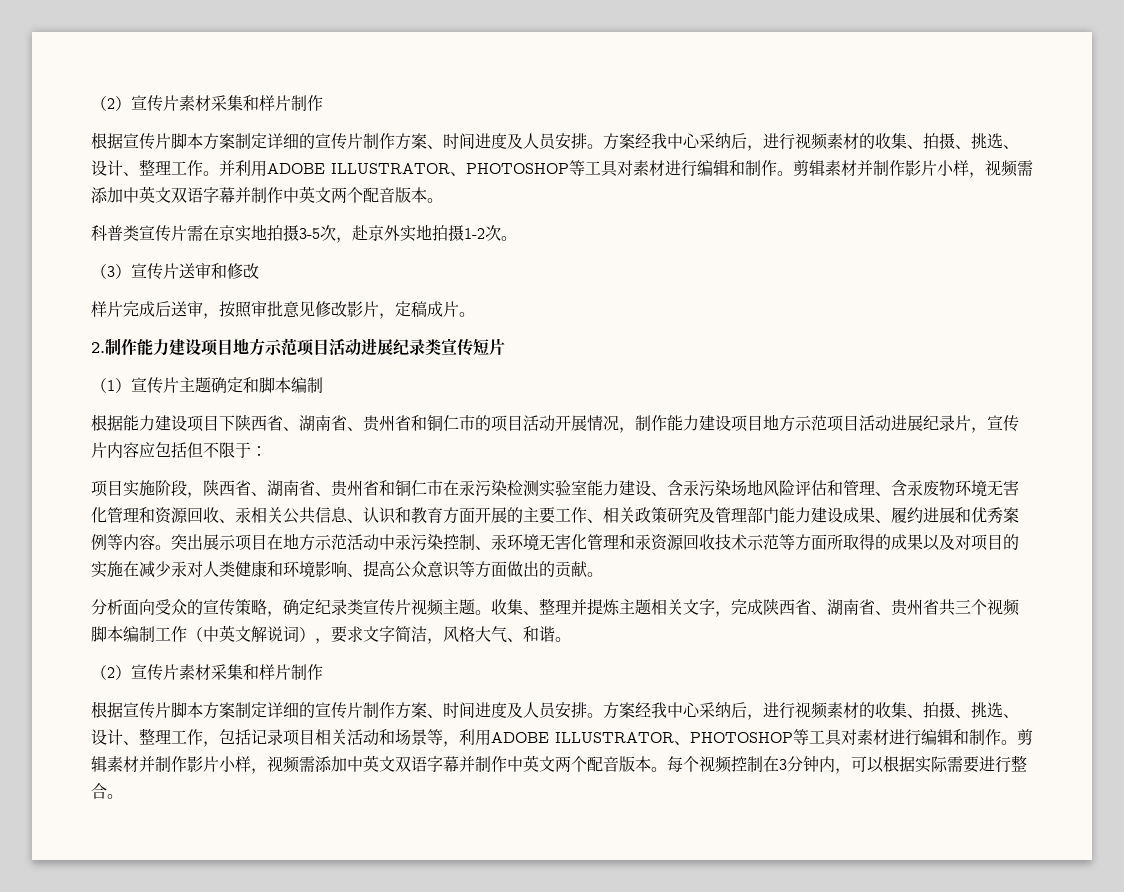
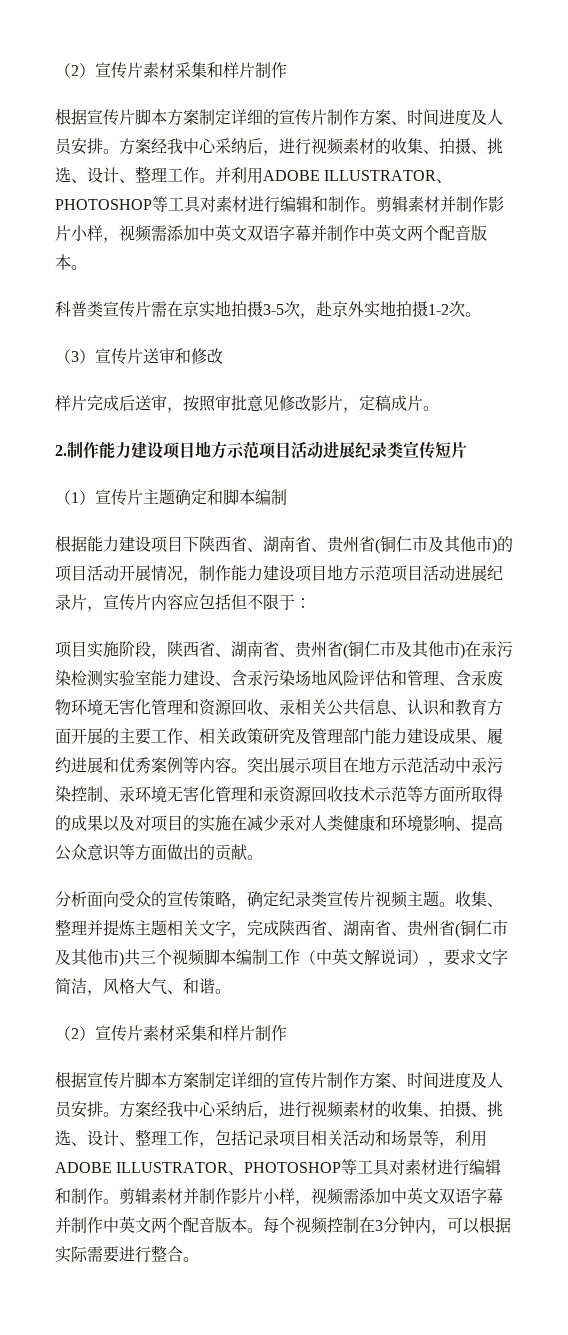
[411,415,475,432] 和铜仁市 -> [375,536,497,554] (铜仁市及其他市)
[379,480,443,497] 和铜仁市 -> [343,641,465,659] (铜仁市及其他市)
(939, 607) none -> [455,920,508,938] [55,949,124,967] (铜仁市及其他市)

